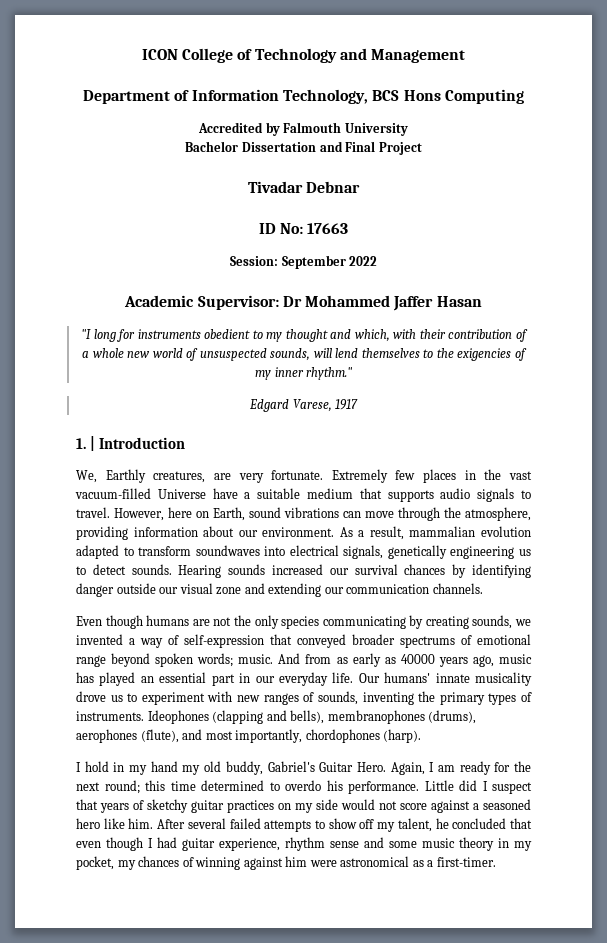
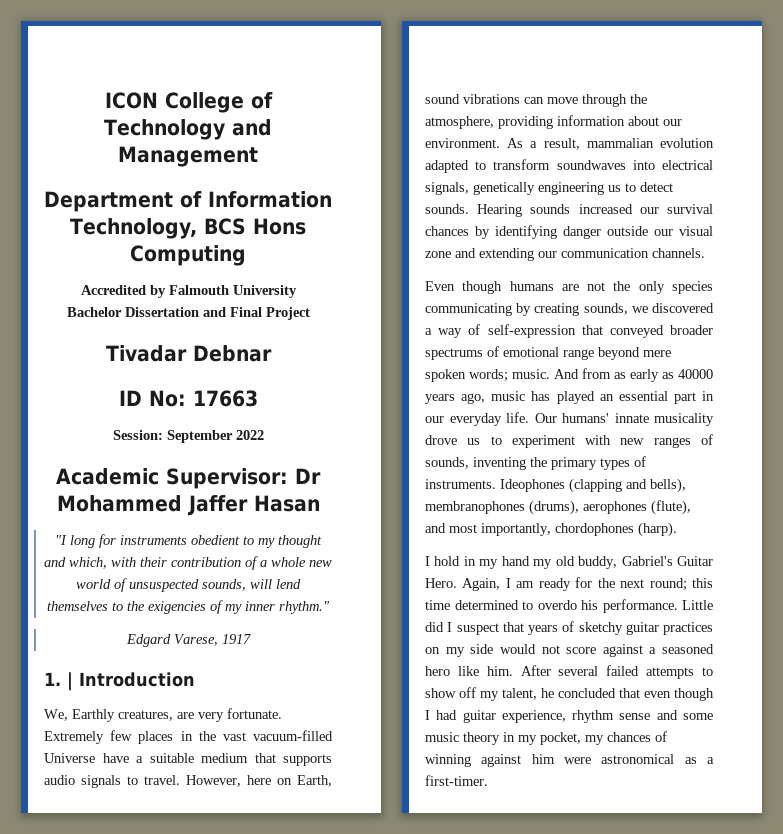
[76,634,123,645] invented -> [652,303,714,313] discovered
(151, 660) none -> [643,350,671,357] mere

